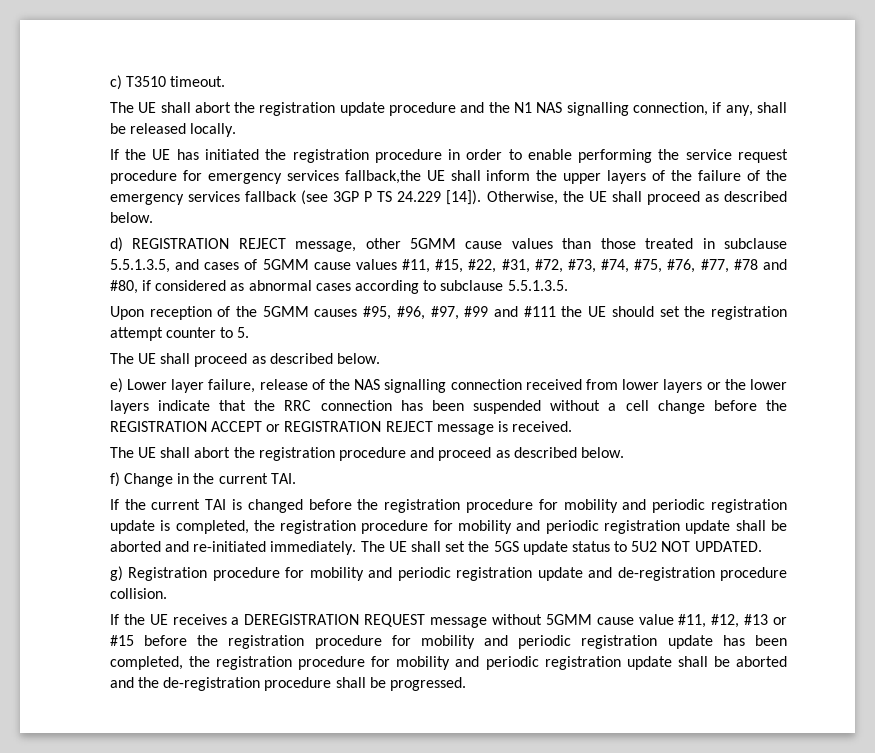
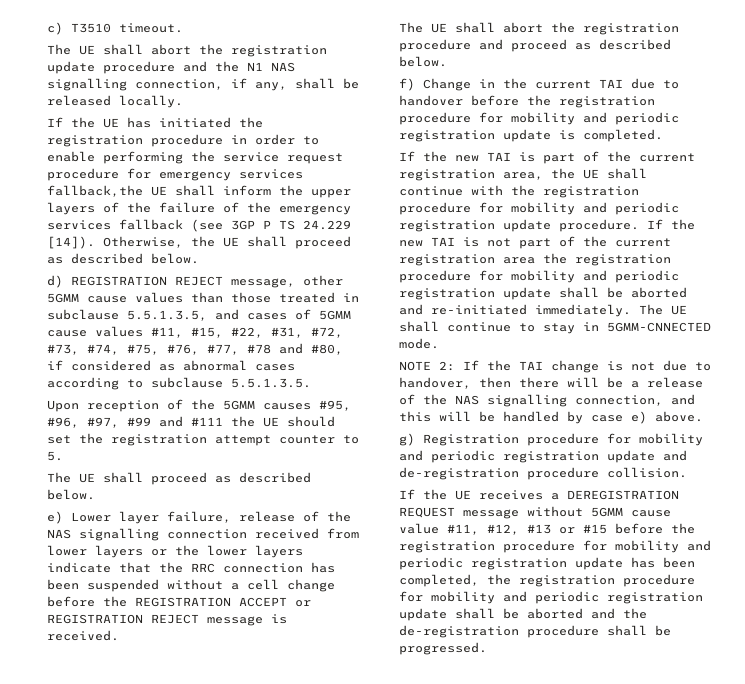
[270,473,296,484] [109,499,303,513] TAI. // If the current TAI is changed -> [598,78,679,89] [398,95,463,106] TAI due to handover
[175,520,249,534] completed, -> [582,129,663,142] [398,151,695,164] [398,168,647,181] [398,185,639,198] [398,202,679,215] [398,219,695,232] [398,236,671,249] [398,254,535,266] completed. // If the new TAI is part of the current registration area, the UE shall continue with the registration procedure for mobility and periodic registration update procedure. If the new TAI is not part of the current registration area
[445,541,762,555] set the 5GS update status to 5U2 NOT UPDATED. -> [446,322,711,334] [398,338,439,349] [398,360,711,373] [398,377,703,389] [398,394,695,407] [398,411,703,424] continue to stay in 5GMM-CNNECTED mode. // NOTE 2: If the TAI change is not due to handover, then there will be a release of the NAS signalling connection, and this will be handled by case e) above.

